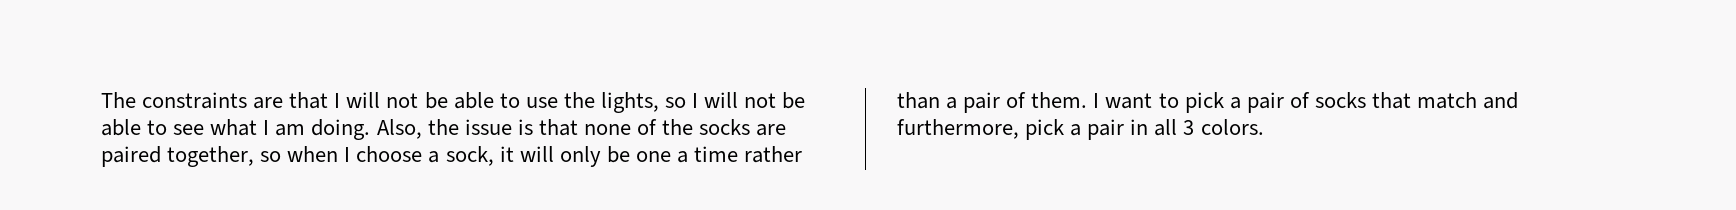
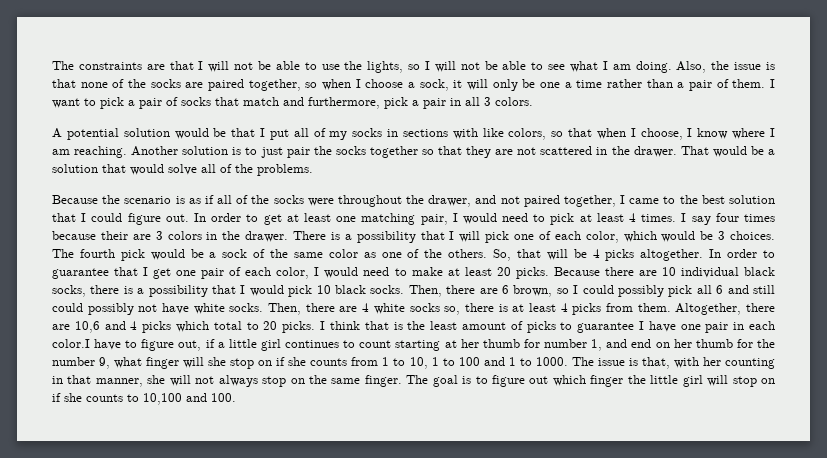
(1264, 127) none -> [52,128,775,140] [52,146,775,158] [52,164,313,176] [52,195,775,207] [52,213,776,225] [52,231,775,243] [52,249,775,261] [52,267,776,279] [52,285,775,297] [52,303,775,315] [52,321,775,333] [52,339,776,351] [52,357,776,369] [52,375,776,387] [52,393,236,405] // A potential solution would be that I put all of my socks in sections with like colors, so that when I choose, I know where I am reaching. Another solution is to just pair the socks together so that they are not scattered in the drawer. That would be a solution that would solve all of the problems. // Because the scenario is as if all of the socks were throughout the drawer, and not paired together, I came to the best solution that I could figure out. In order to get at least one matching pair, I would need to pick at least 4 times. I say four times because their are 3 colors in the drawer. There is a possibility that I will pick one of each color, which would be 3 choices. The fourth pick would be a sock of the same color as one of the others. So, that will be 4 picks altogether. In order to guarantee that I get one pair of each color, I would need to make at least 20 picks. Because there are 10 individual black socks, there is a possibility that I would pick 10 black socks. Then, there are 6 brown, so I could possibly pick all 6 and still could possibly not have white socks. Then, there are 4 white socks so, there is at least 4 picks from them. Altogether, there are 10,6 and 4 picks which total to 20 picks. I think that is the least amount of picks to guarantee I have one pair in each color.I have to figure out, if a little girl continues to count starting at her thumb for number 1, and end on her thumb for the number 9, what finger will she stop on if she counts from 1 to 10, 1 to 100 and 1 to 1000. The issue is that, with her counting in that manner, she will not always stop on the same finger. The goal is to figure out which finger the little girl will stop on if she counts to 10,100 and 100.

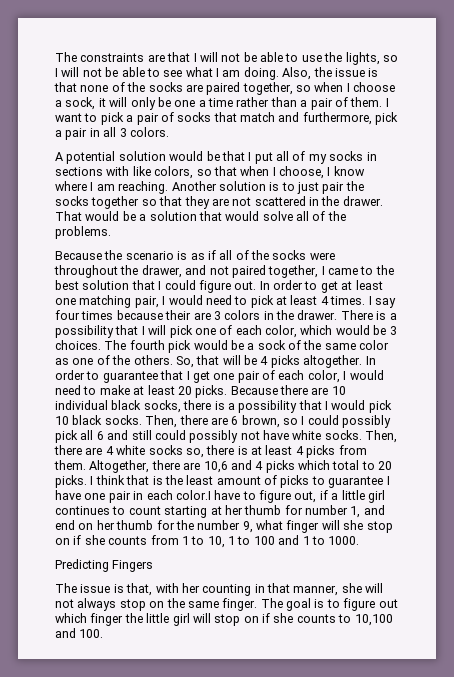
(568, 361) none -> [55,559,154,572] // Predicting Fingers //

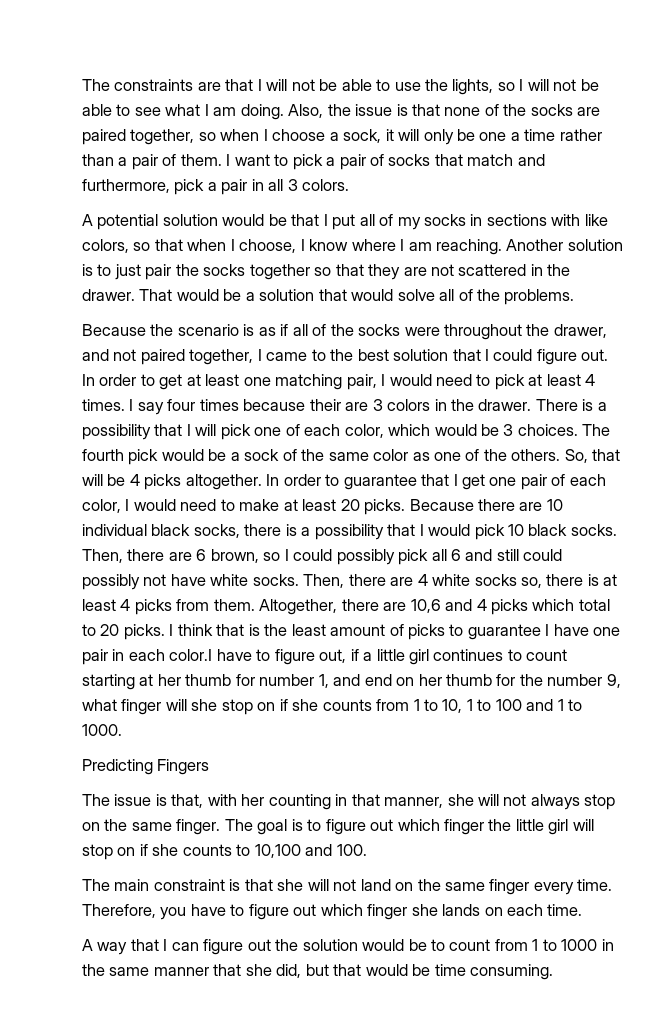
(104, 633) none -> [82,879,613,895] [82,904,583,920] [82,939,614,955] [82,964,554,980] // The main constraint is that she will not land on the same finger every time. Therefore, you have to figure out which finger she lands on each time. // A way that I can figure out the solution would be to count from 1 to 1000 in the same manner that she did, but that would be time consuming.

